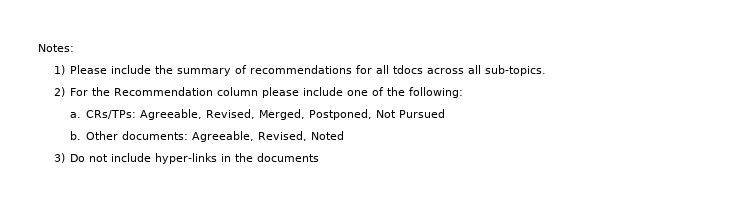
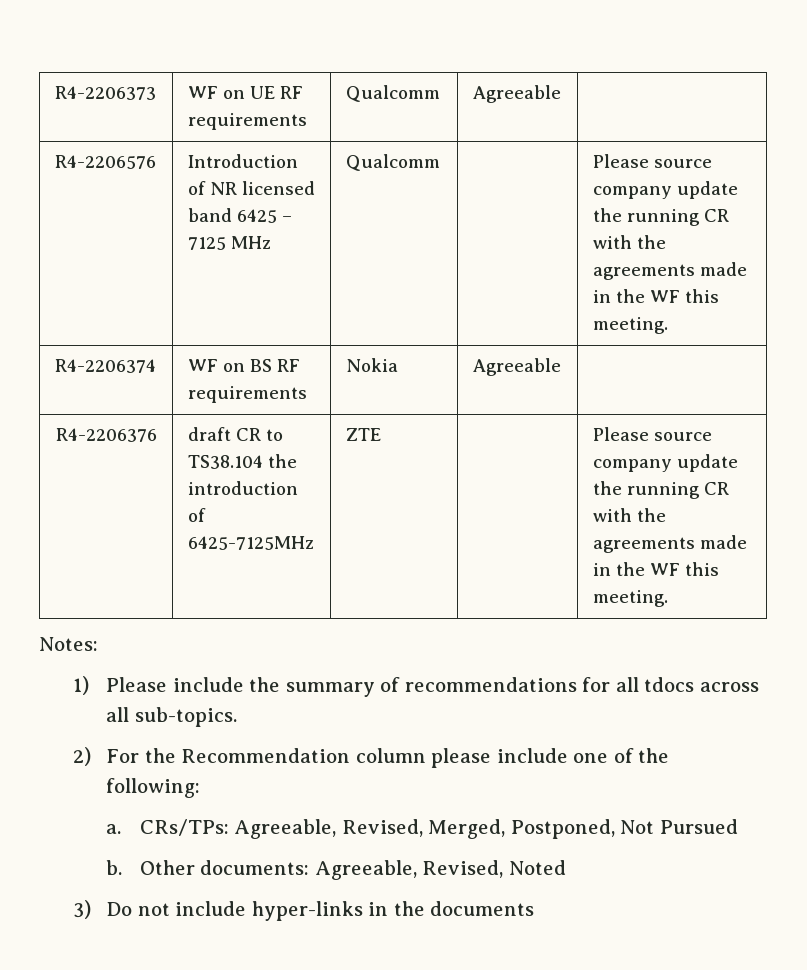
(38, 48) none -> [54,86,156,100] [187,86,303,99] [187,113,307,130] [345,85,440,102] [472,85,561,103] [54,155,156,169] [187,154,298,168] [187,181,315,195] [187,208,292,223] [187,236,271,250] [345,154,440,171] [592,154,712,168] [592,181,738,199] [592,208,729,226] [592,235,666,249] [592,262,747,280] [592,289,719,303] [592,317,668,334] [54,359,156,373] [187,359,300,372] [187,386,307,403] [345,358,398,372] [472,358,561,376] [55,428,157,442] [187,427,283,441] [187,454,297,469] [187,481,298,495] [187,508,206,522] [187,536,314,550] [345,428,381,441] [592,427,712,441] [592,454,738,472] [592,481,729,499] [592,508,666,522] [592,535,747,553] [592,562,719,576] [592,590,668,607] R4-2206373 | WF on UE RF requirements | Qualcomm | Agreeable | // R4-2206576 | Introduction of NR licensed band 6425 – 7125 MHz | Qualcomm | | Please source company update the running CR with the agreements made in the WF this meeting. // R4-2206374 | WF on BS RF requirements | Nokia | Agreeable | // R4-2206376 | draft CR to TS38.104 the introduction of 6425-7125MHz | ZTE | | Please source company update the running CR with the agreements made in the WF this meeting. //

